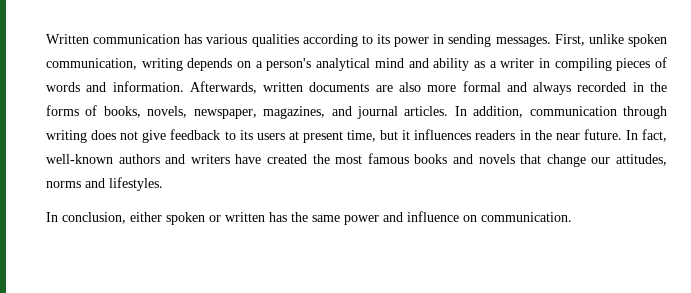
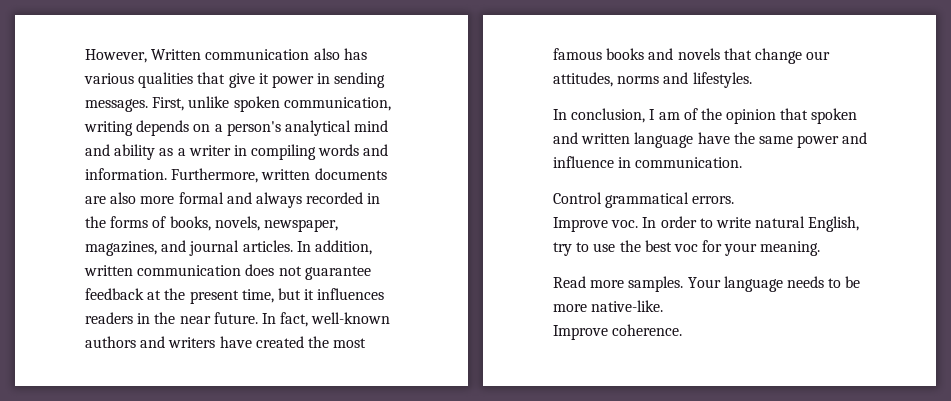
(46, 39) none -> [85,49,147,63] However,
(181, 39) none -> [313,48,340,60] also
[302,34,391,47] according to its -> [197,72,269,88] that give it
[616,57,667,71] pieces of -> (317, 152) none
[189,81,257,94] Afterwards, -> [171,168,259,183] Furthermore,
[529,106,668,119] [46,129,299,143] communication through writing does not give feedback to its users at -> [84,264,371,280] [85,288,186,300] written communication does not guarantee feedback at the
[130,212,287,225] either spoken or written has -> [649,108,858,124] [553,132,730,148] I am of the opinion that spoken and written language have
[463,215,477,222] on -> [618,157,632,168] in
(572, 217) none -> [553,192,735,208] [553,216,860,232] [553,240,821,256] [553,276,861,292] [553,300,664,312] [553,324,683,340] // Control grammatical errors. // Improve voc. In order to write natural English, try to use the best voc for your meaning. // Read more samples. Your language needs to be more native-like. // Improve coherence.

